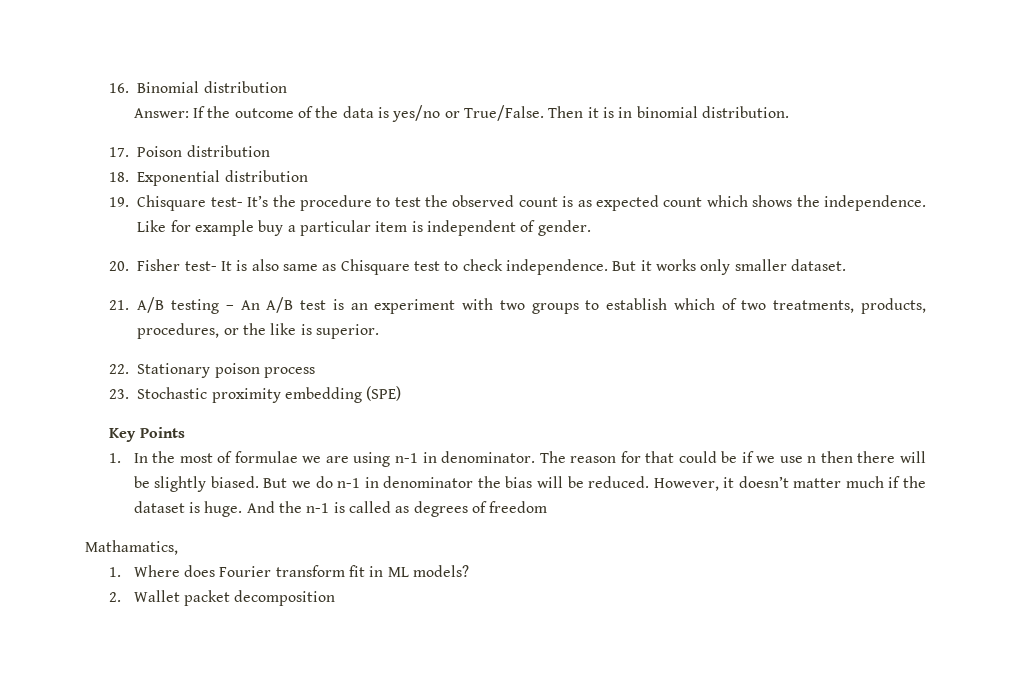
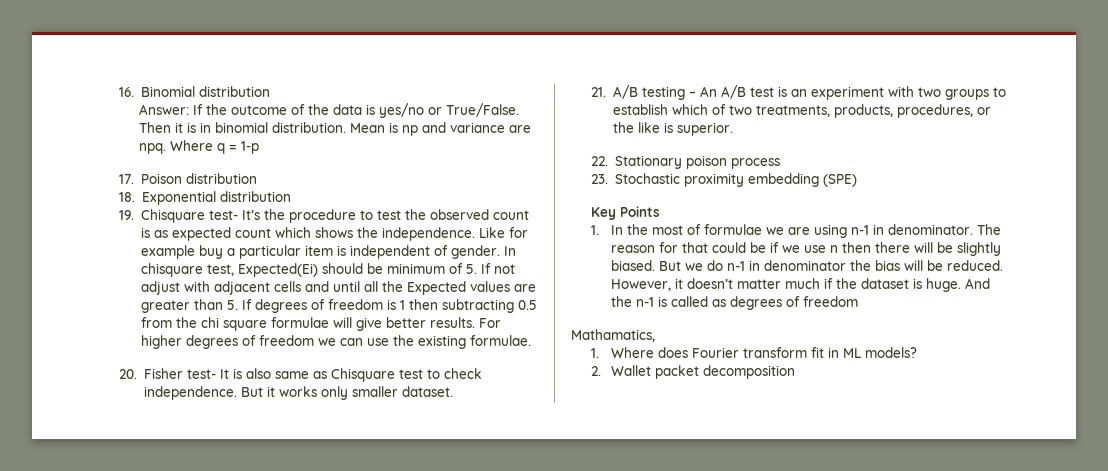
(789, 112) none -> [349,122,531,136] [138,140,259,154] Mean is np and variance are npq. Where q = 1-p
(591, 228) none -> [503,246,516,256] [140,263,515,277] [140,281,536,295] [140,299,537,313] [140,317,501,331] [140,335,531,349] In chisquare test, Expected(Ei) should be minimum of 5. If not adjust with adjacent cells and until all the Expected values are greater than 5. If degrees of freedom is 1 then subtracting 0.5 from the chi square formulae will give better results. For higher degrees of freedom we can use the existing formulae.

